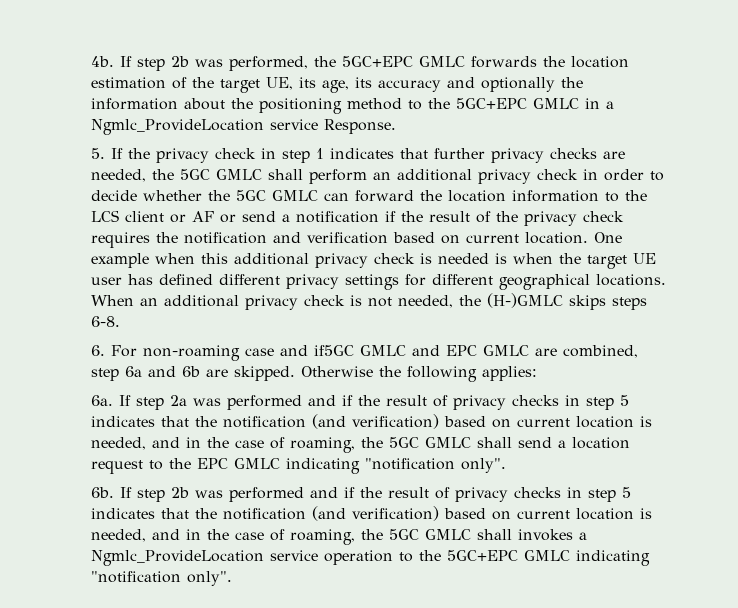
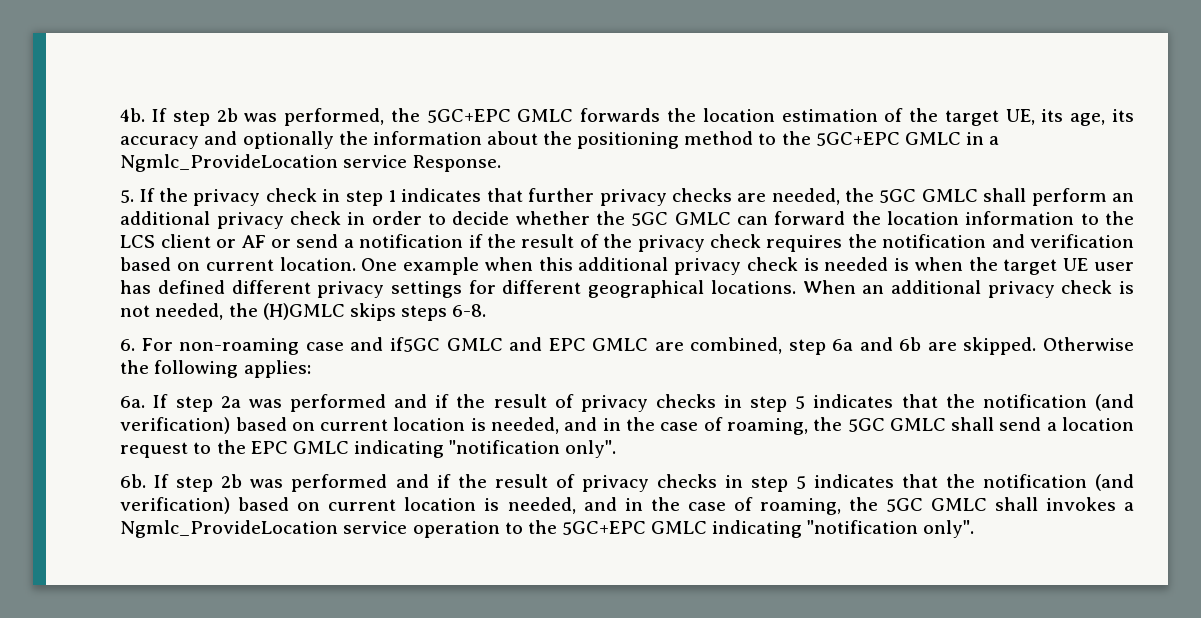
[487,293,564,308] (H-)GMLC -> [262,303,345,320] (H)GMLC

